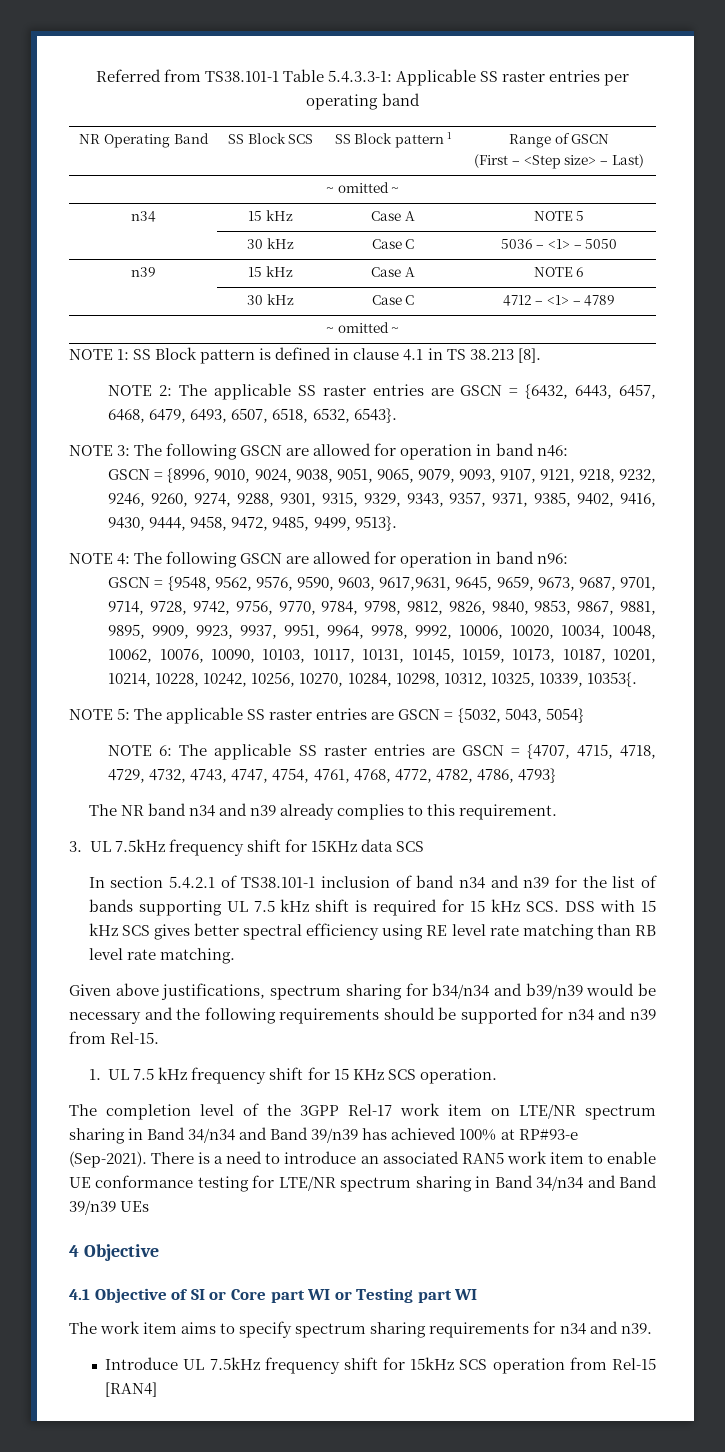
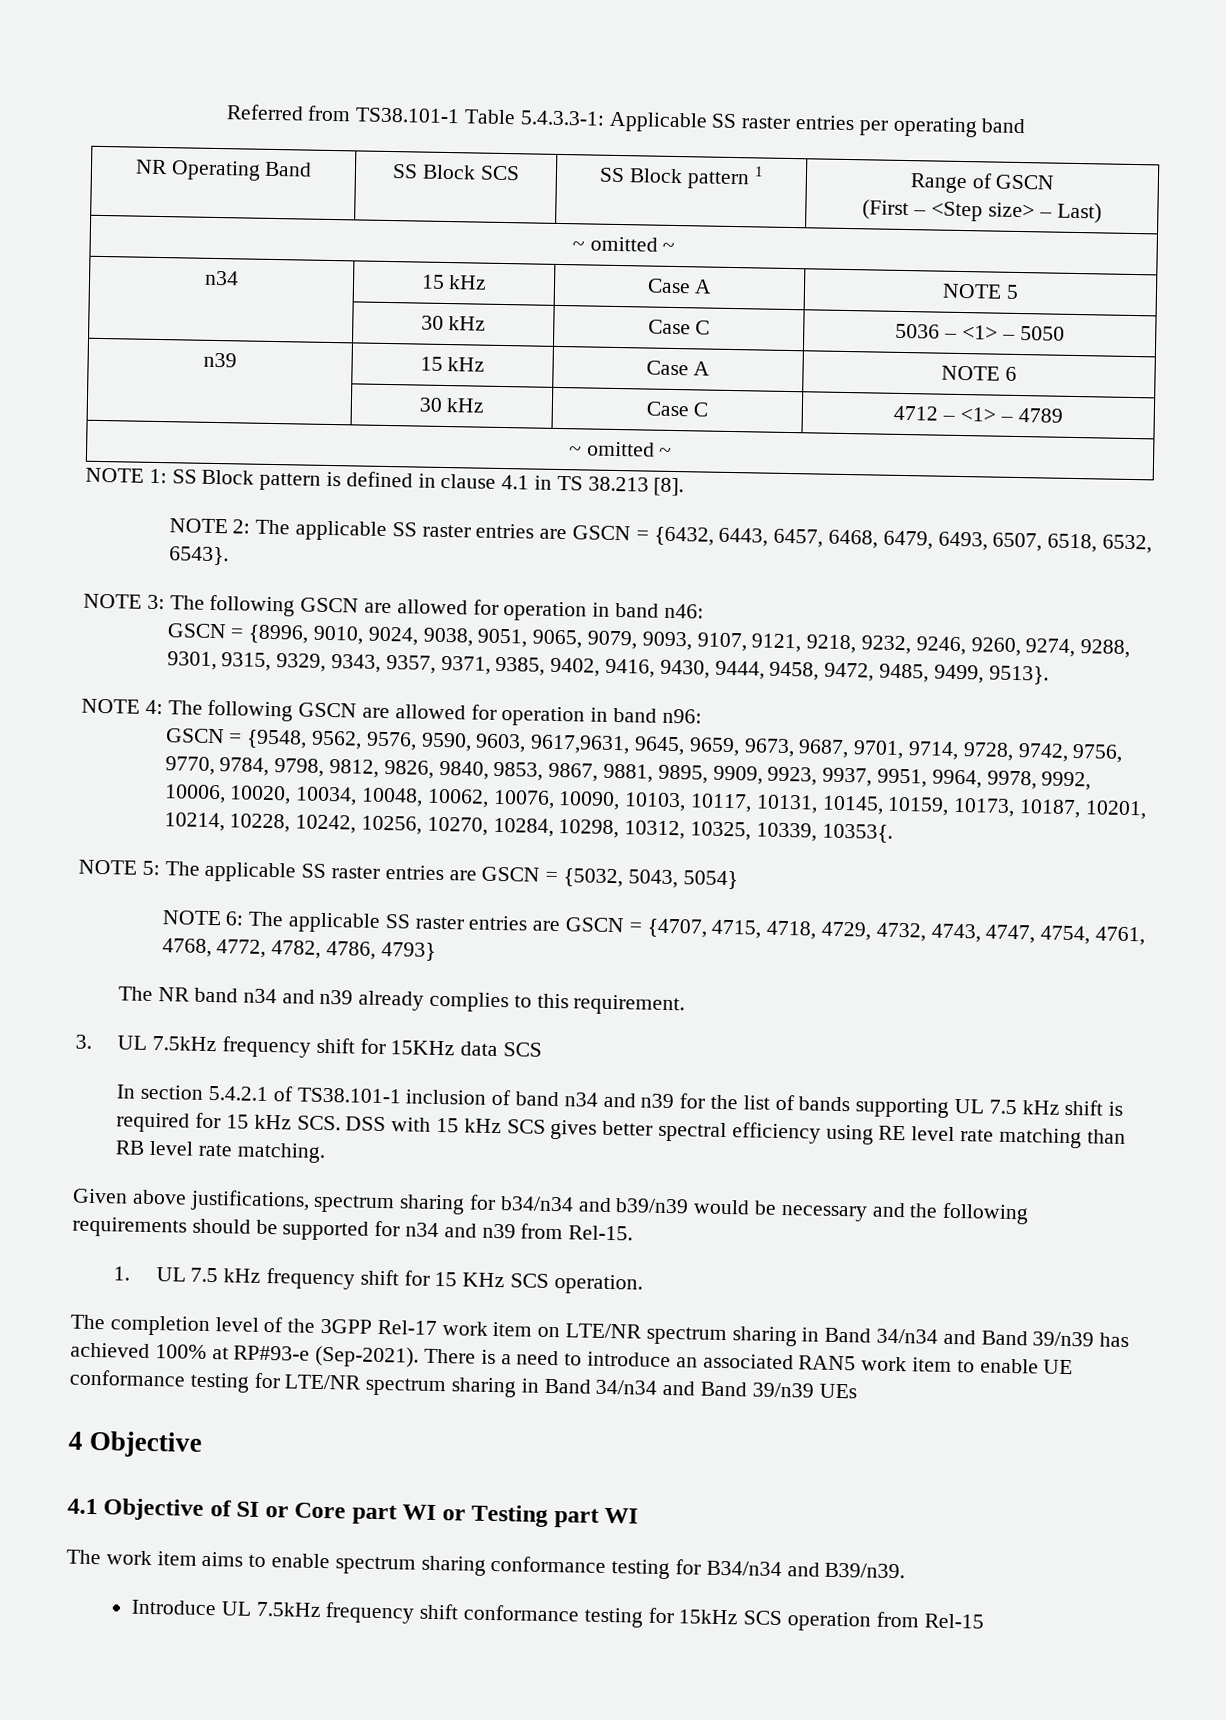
[239,1321,652,1338] specify spectrum sharing requirements for n34 and n39. -> [271,1553,906,1580] enable spectrum sharing conformance testing for B34/n34 and B39/n39.
(378, 1363) none -> [462,1604,643,1628] conformance testing
[105,1382,158,1397] [RAN4] -> (984, 1621) none

